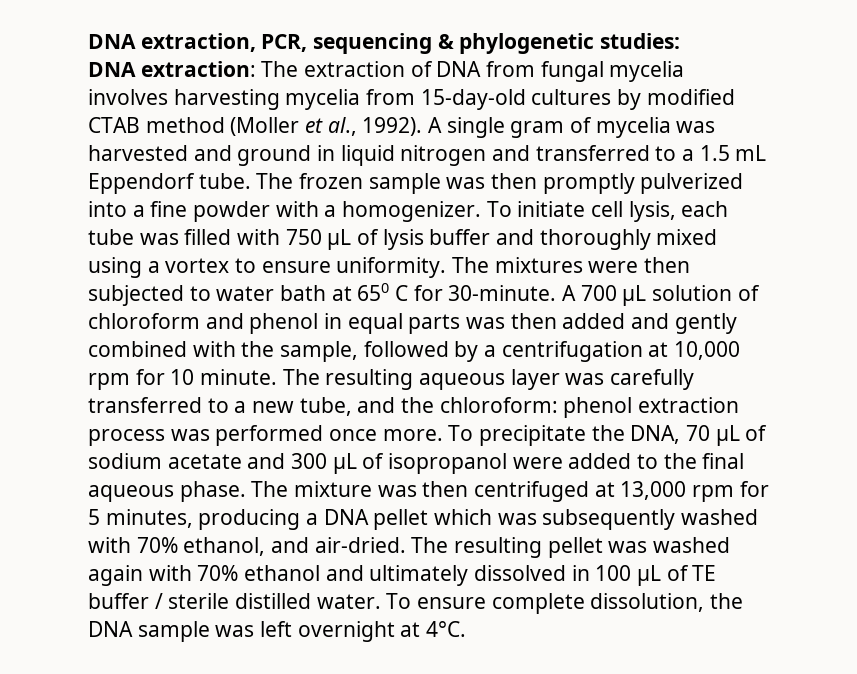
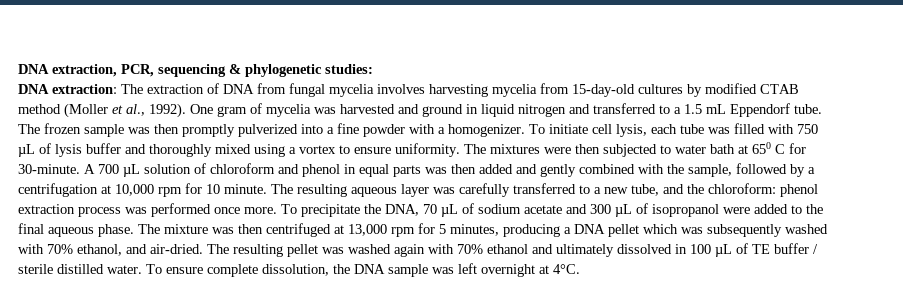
[428,117,505,138] A single -> [190,104,213,114] One

